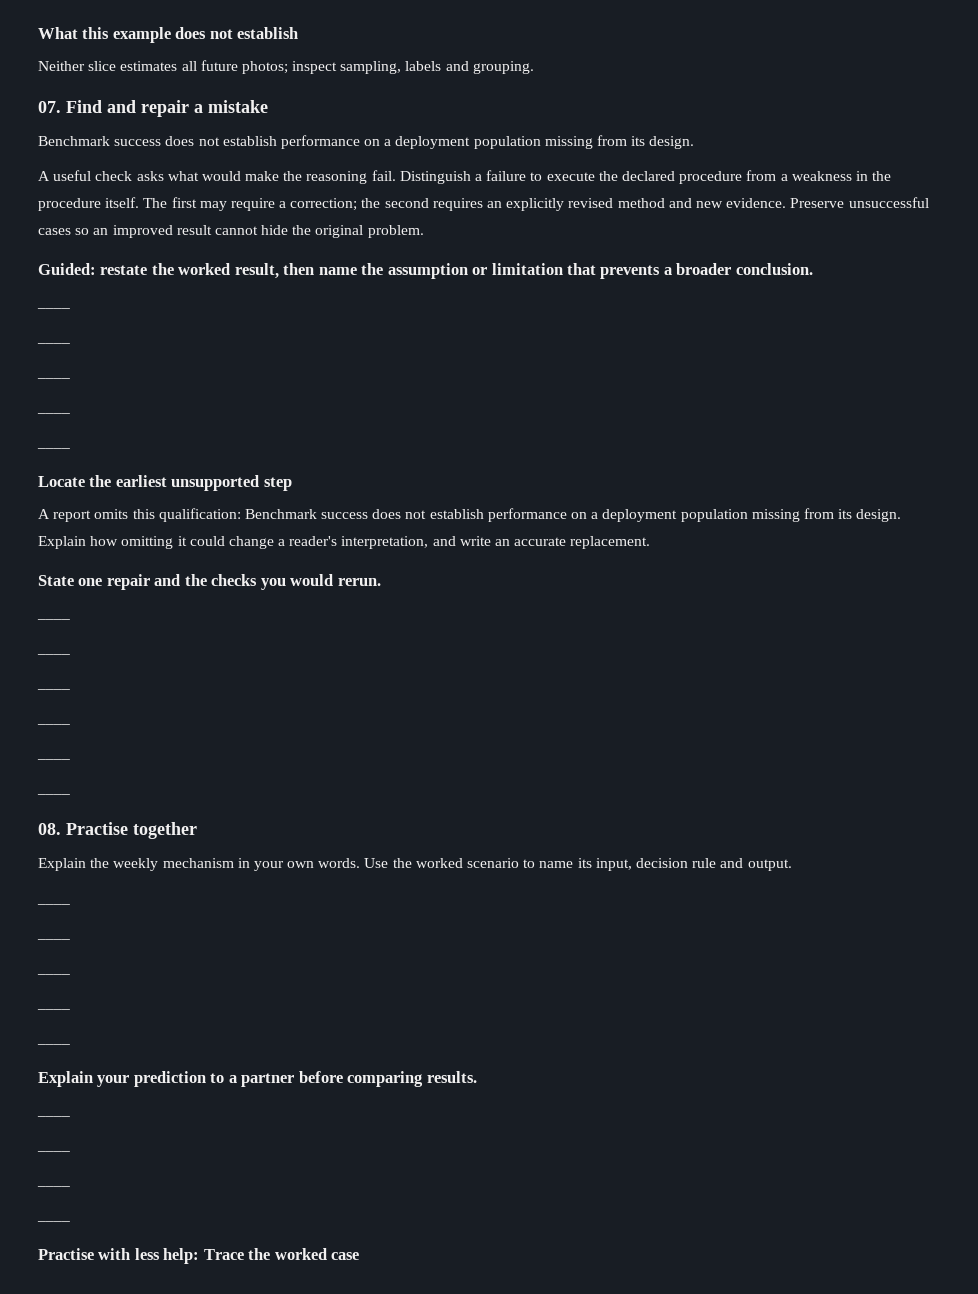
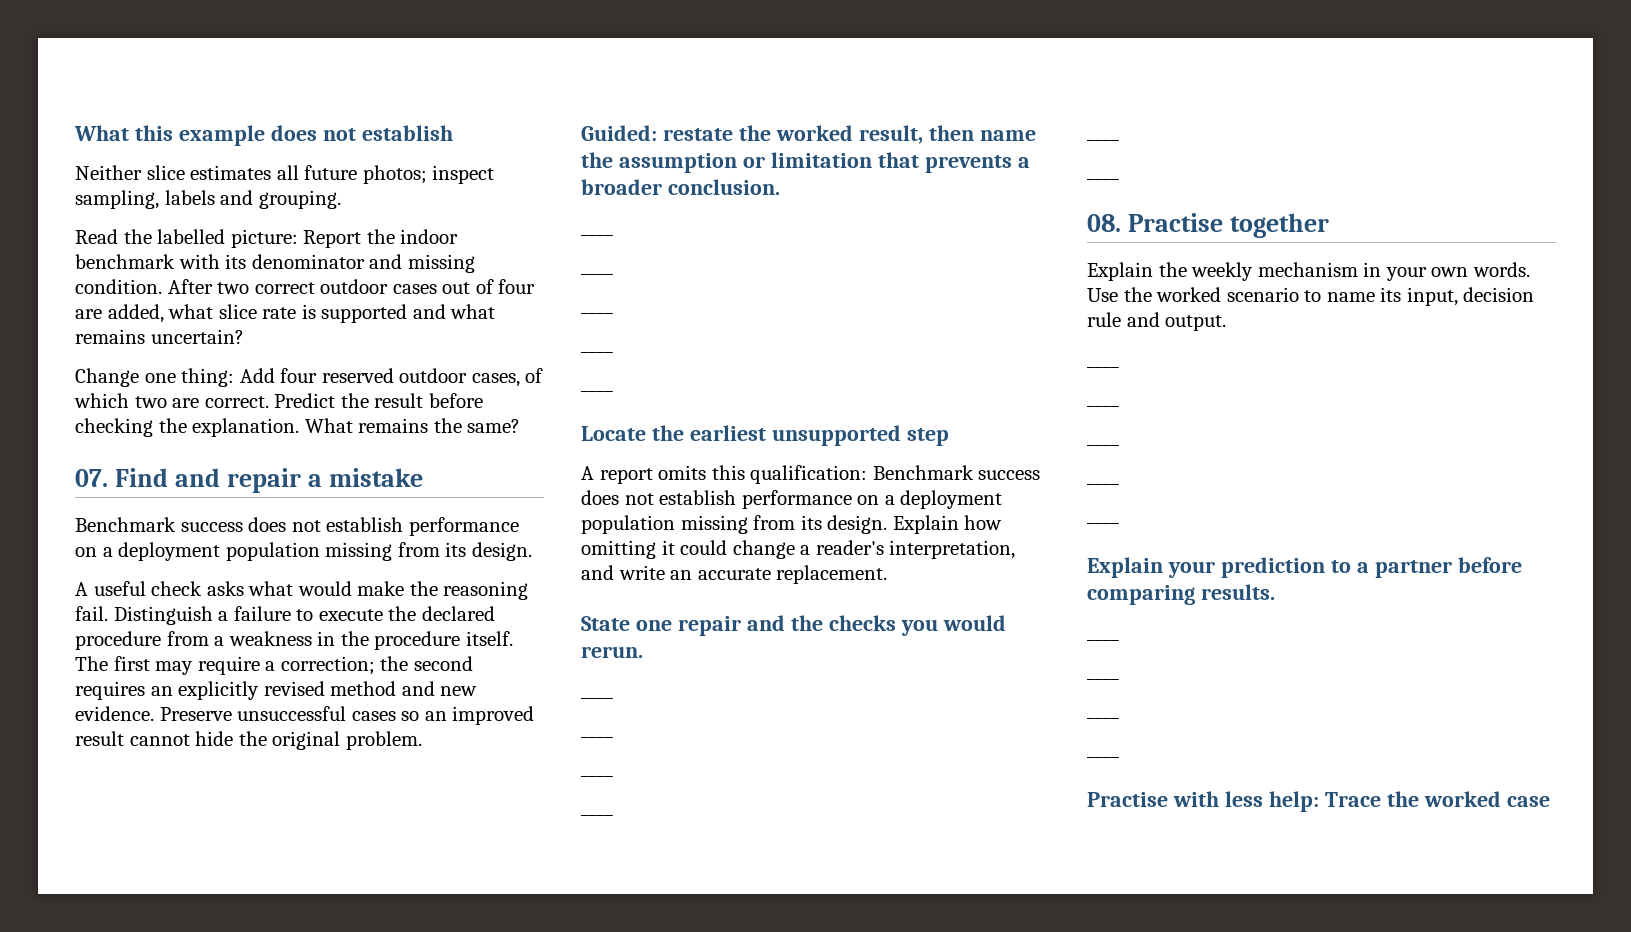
(534, 67) none -> [75,229,459,248] [75,254,475,273] [75,279,536,294] [75,304,496,323] [75,329,244,344] [75,368,544,387] [74,393,483,408] [75,418,521,437] // Read the labelled picture: Report the indoor benchmark with its denominator and missing condition. After two correct outdoor cases out of four are added, what slice rate is supported and what remains uncertain? // Change one thing: Add four reserved outdoor cases, of which two are correct. Predict the result before checking the explanation. What remains the same?

